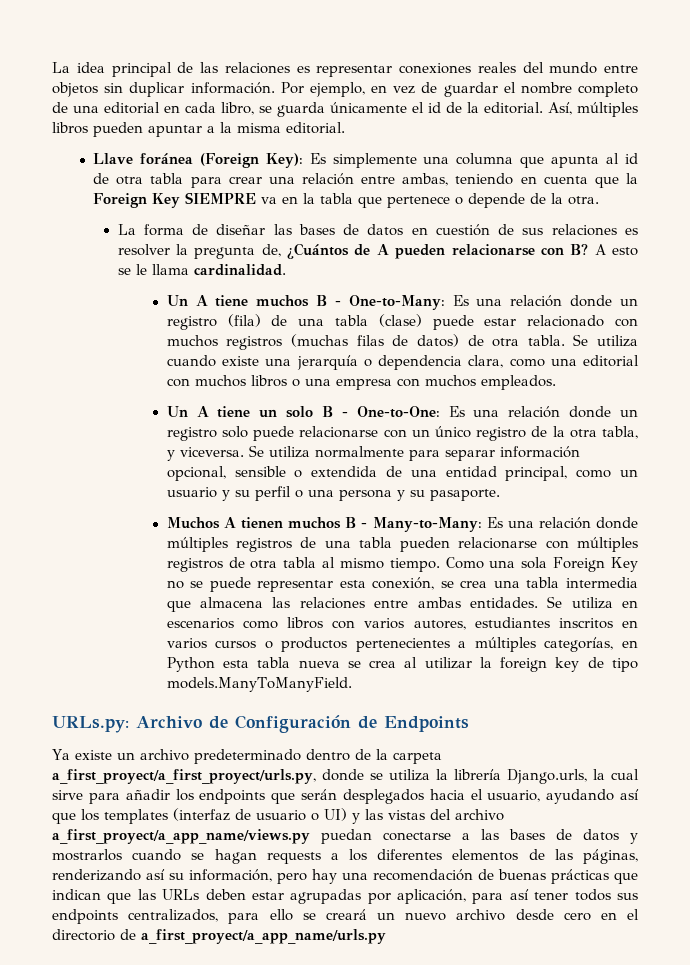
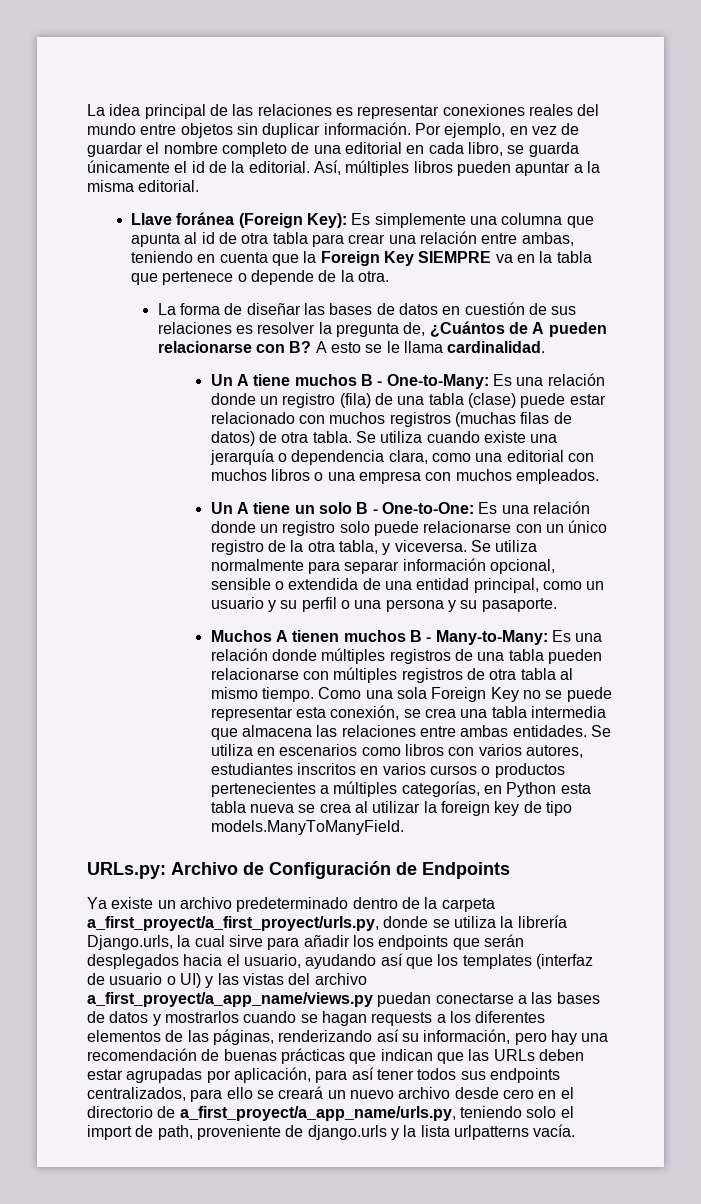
[141,929,386,944] a_first_proyect/a_app_name/urls.py -> [179,1106,574,1121] [87,1124,576,1140] a_first_proyect/a_app_name/urls.py, teniendo solo el import de path, proveniente de django.urls y la lista urlpatterns vacía.

